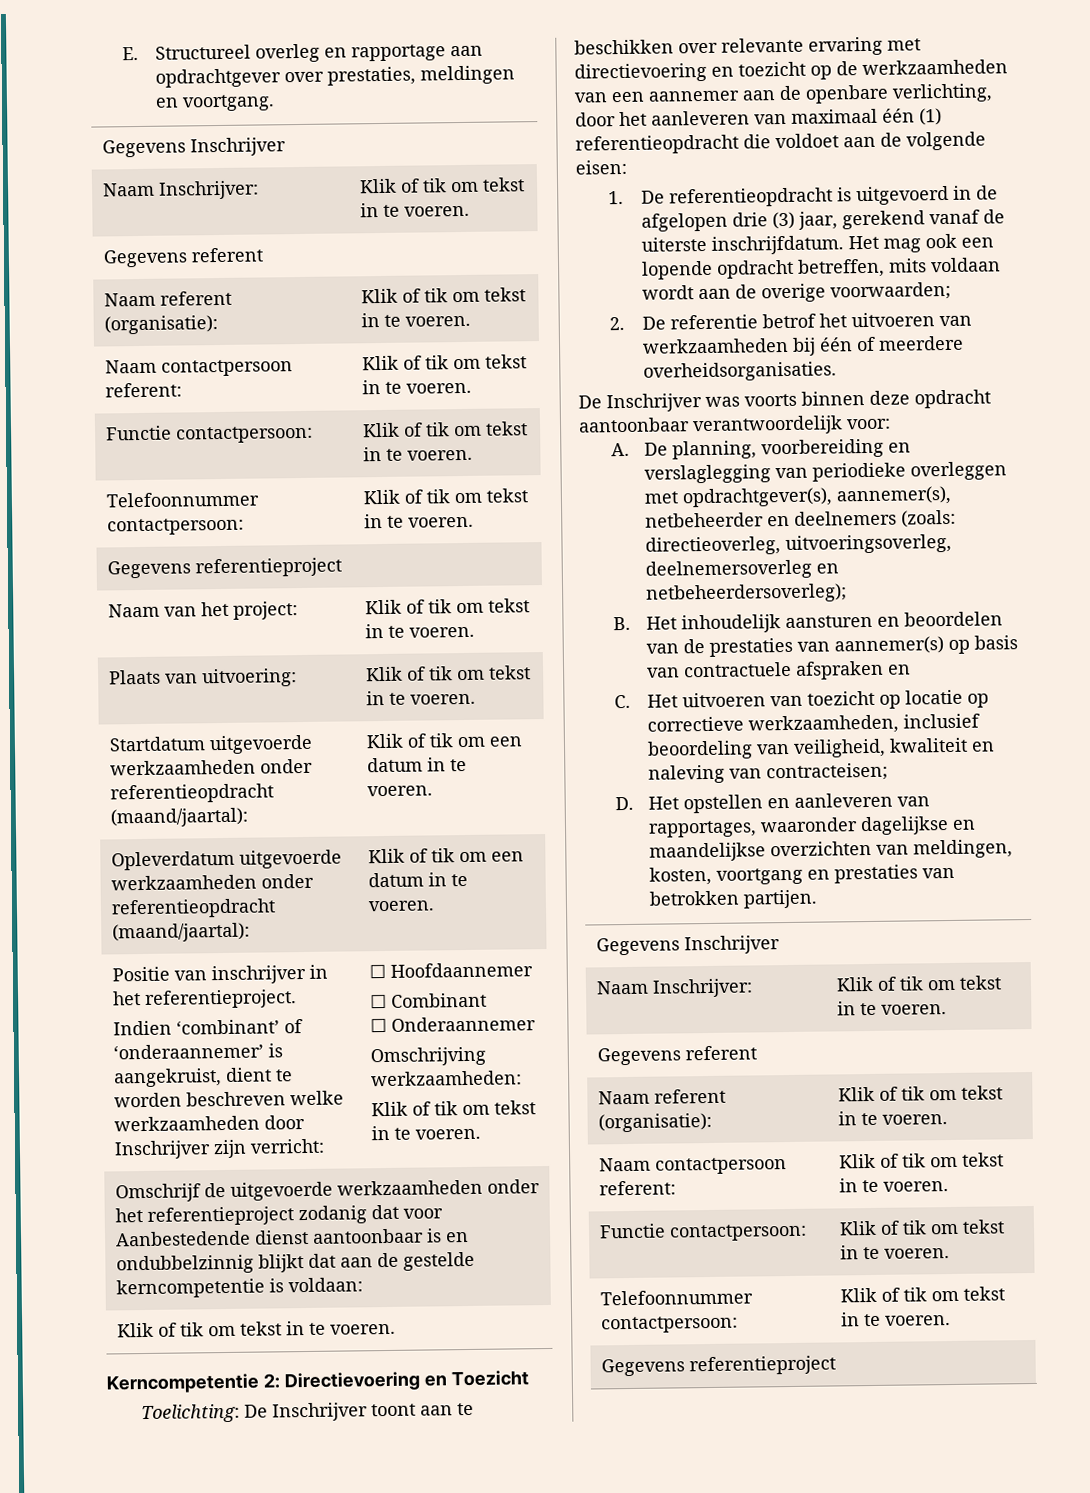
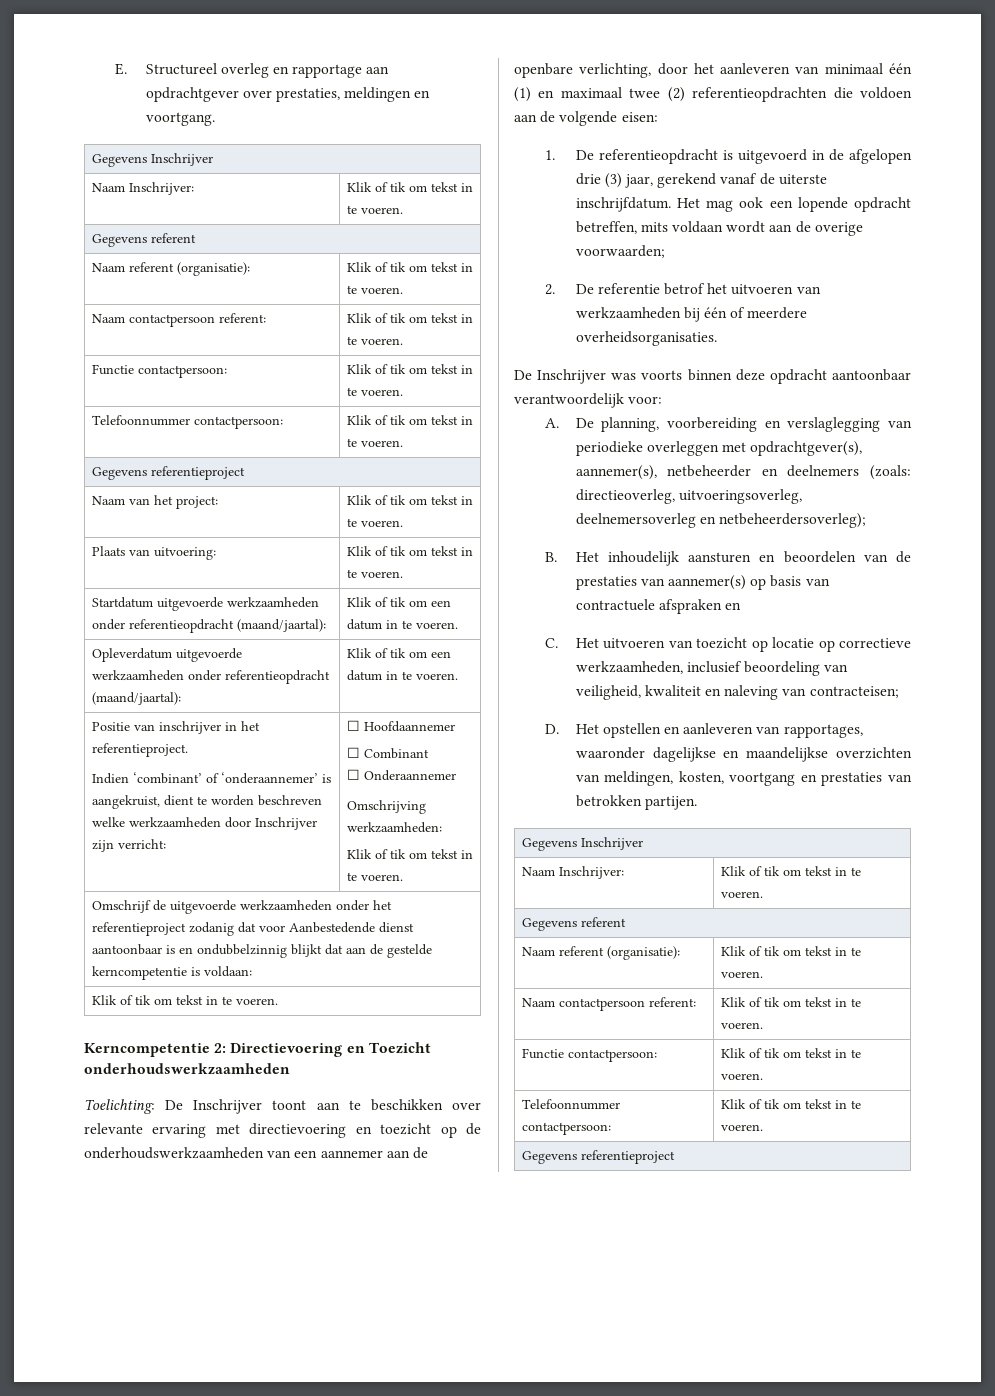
(529, 1378) none -> [84,1063,290,1075] onderhoudswerkzaamheden
[862,59,1008,76] werkzaamheden -> [84,1147,264,1159] onderhoudswerkzaamheden
[791,108,878,124] maximaal -> [824,63,883,74] minimaal
[575,133,839,155] referentieopdracht die voldoet -> [538,87,912,102] en maximaal twee (2) referentieopdrachten die voldoen

